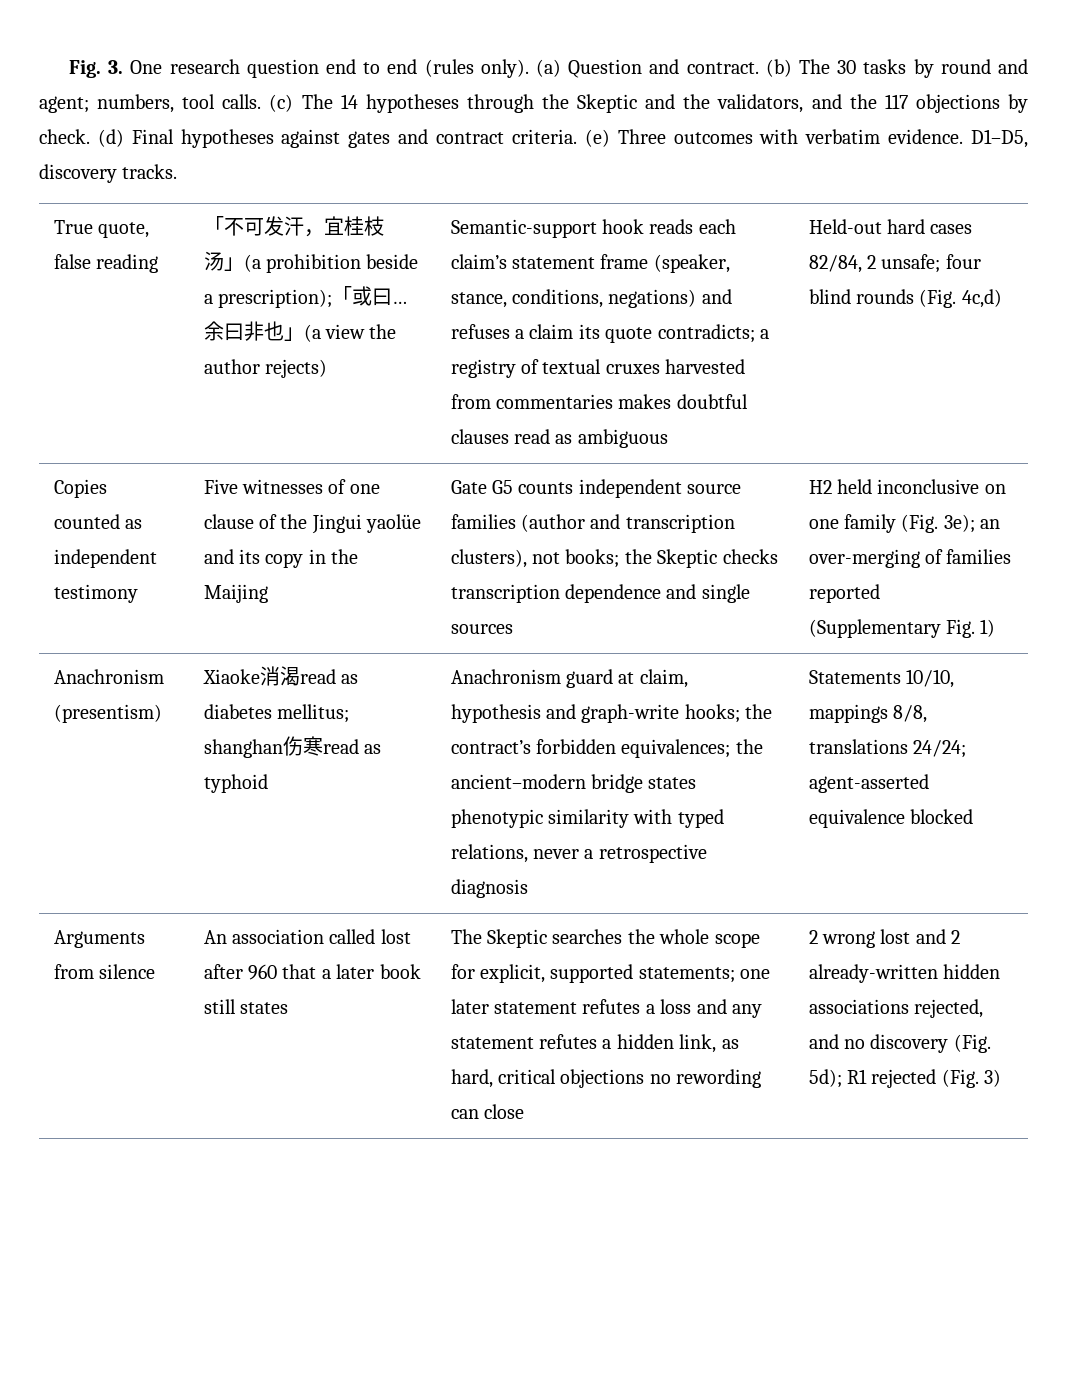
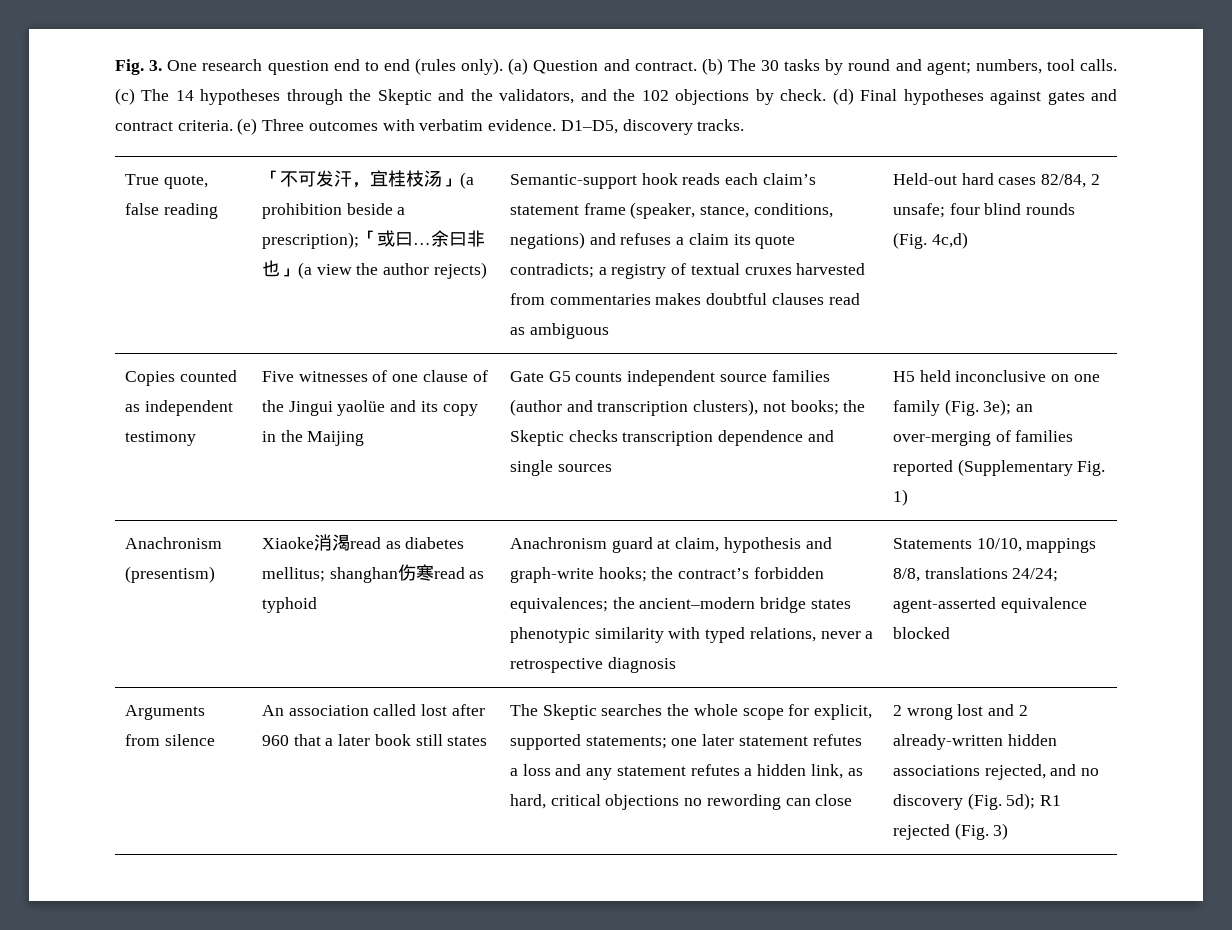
[884,94,908,109] 117 -> [641,90,669,101] 102
[808,480,832,494] H2 -> [893,371,916,382] H5

